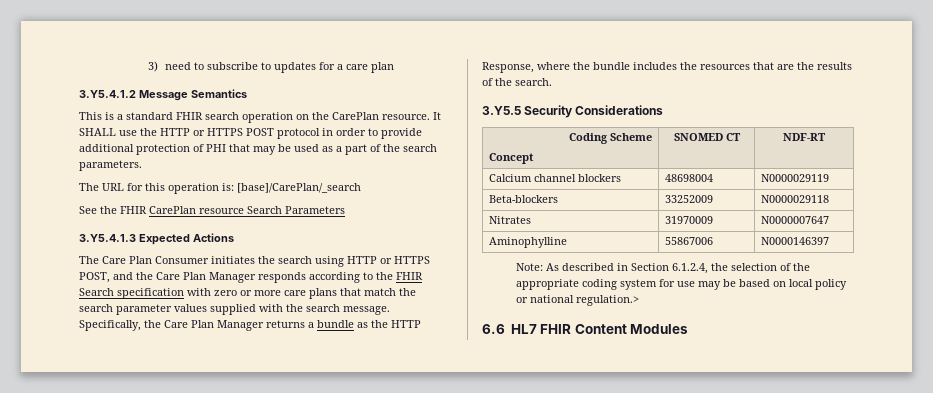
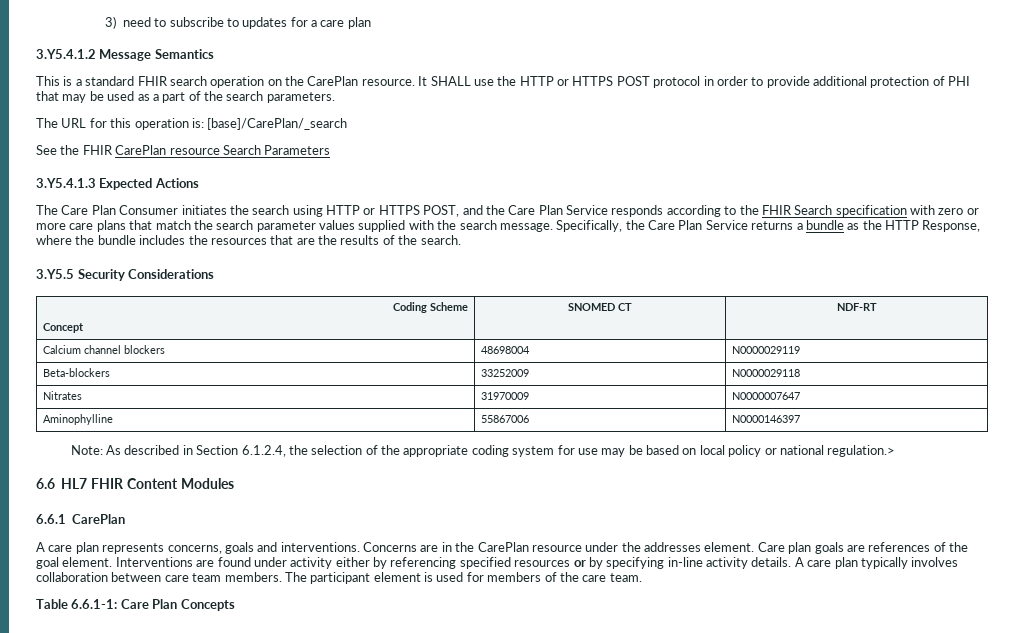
[209,272,256,283] Manager -> [566,205,608,215] Service
[217,320,264,331] Manager -> [705,220,748,230] Service
(689, 329) none -> [36,514,126,524] [36,542,968,554] [36,557,959,569] [36,572,642,584] [36,599,235,611] // 6.6.1 CarePlan // A care plan represents concerns, goals and interventions. Concerns are in the CarePlan resource under the addresses element. Care plan goals are references of the goal element. Interventions are found under activity either by referencing specified resources or by specifying in-line activity details. A care plan typically involves collaboration between care team members. The participant element is used for members of the care team. // Table 6.6.1-1: Care Plan Concepts

